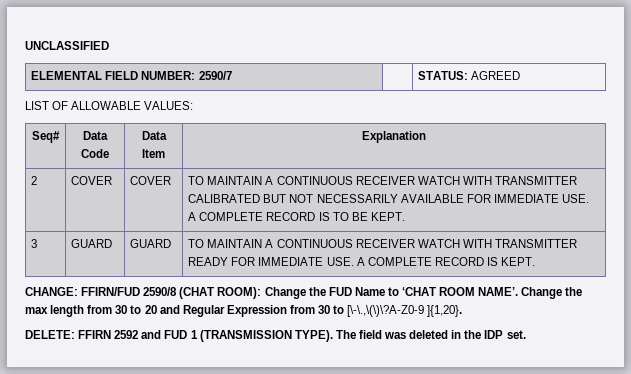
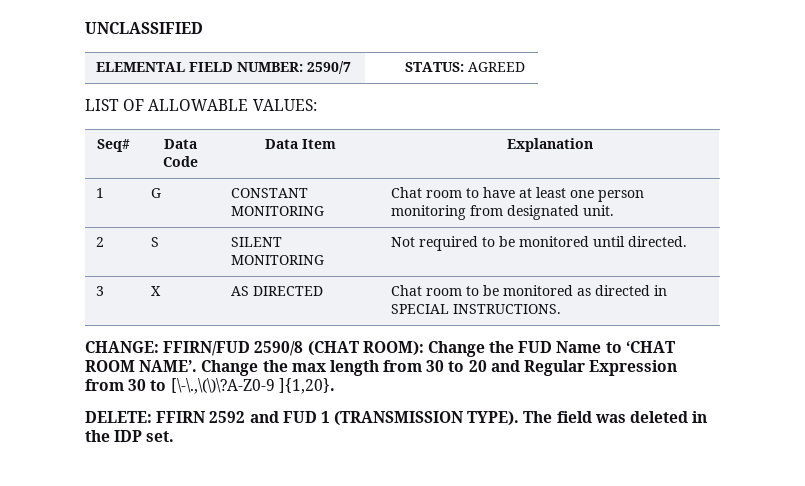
[31,176,38,185] [71,176,113,185] [130,176,172,185] [188,176,577,185] [188,194,589,203] [188,212,405,221] [31,239,38,248] [71,239,113,248] [130,239,172,248] [188,239,577,248] [188,257,536,266] 2 | COVER | COVER | TO MAINTAIN A CONTINUOUS RECEIVER WATCH WITH TRANSMITTER CALIBRATED BUT NOT NECESSARILY AVAILABLE FOR IMMEDIATE USE. A COMPLETE RECORD IS TO BE KEPT. // 3 | GUARD | GUARD | TO MAINTAIN A CONTINUOUS RECEIVER WATCH WITH TRANSMITTER READY FOR IMMEDIATE USE. A COMPLETE RECORD IS KEPT. -> [95,188,104,198] [150,188,161,198] [230,188,308,198] [230,206,324,216] [390,187,644,202] [390,205,614,220] [95,237,104,247] [150,237,159,247] [230,237,282,247] [230,255,324,265] [390,236,687,251] [95,286,104,296] [150,286,161,296] [230,286,323,296] [390,285,667,296] [390,304,561,314] 1 | G | CONSTANT MONITORING | Chat room to have at least one person monitoring from designated unit. // 2 | S | SILENT MONITORING | Not required to be monitored until directed. // 3 | X | AS DIRECTED | Chat room to be monitored as directed in SPECIAL INSTRUCTIONS.

